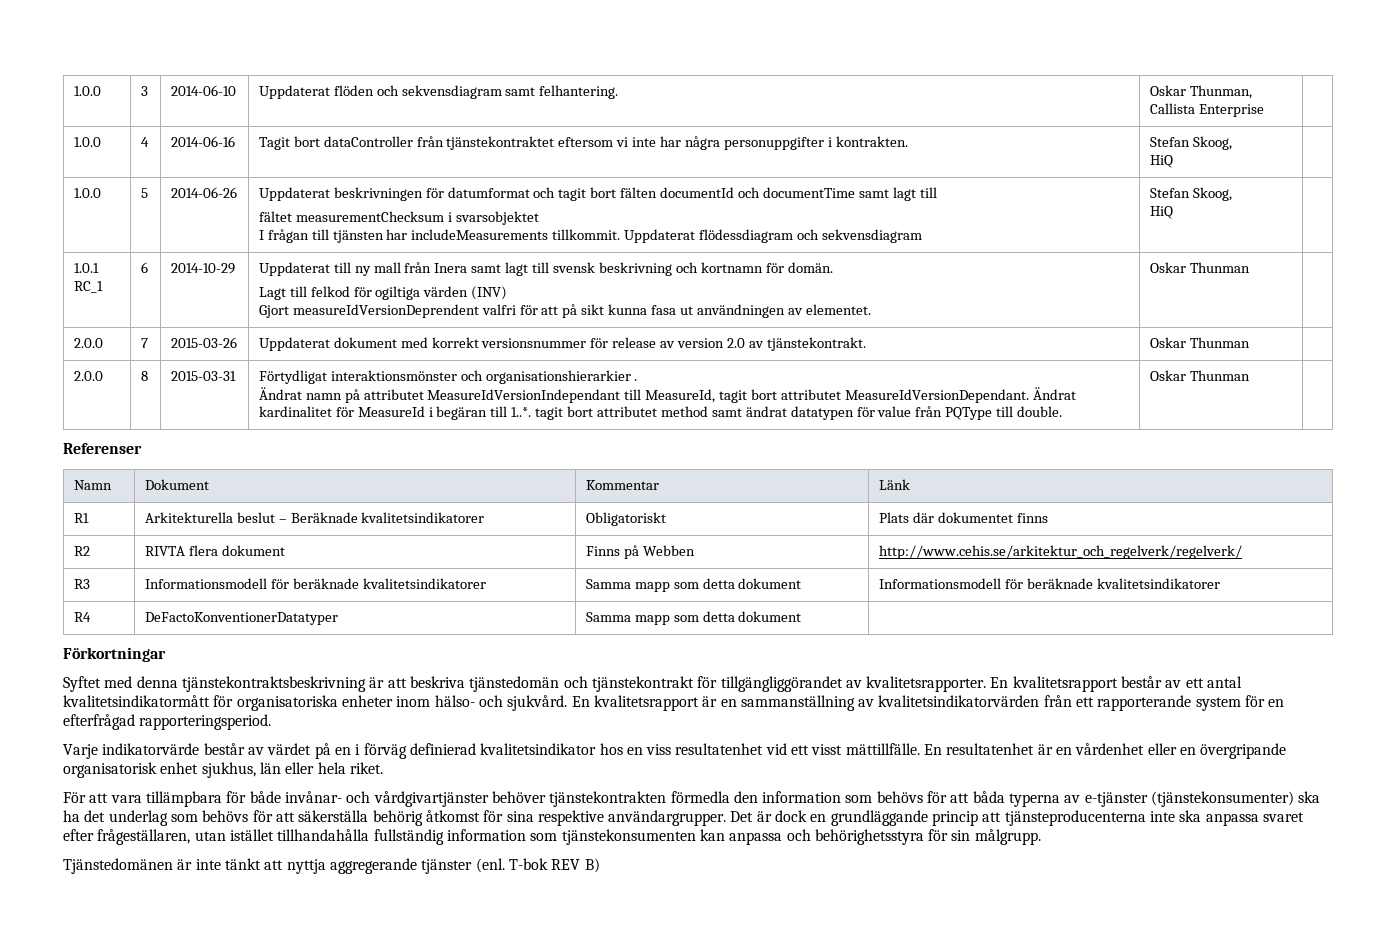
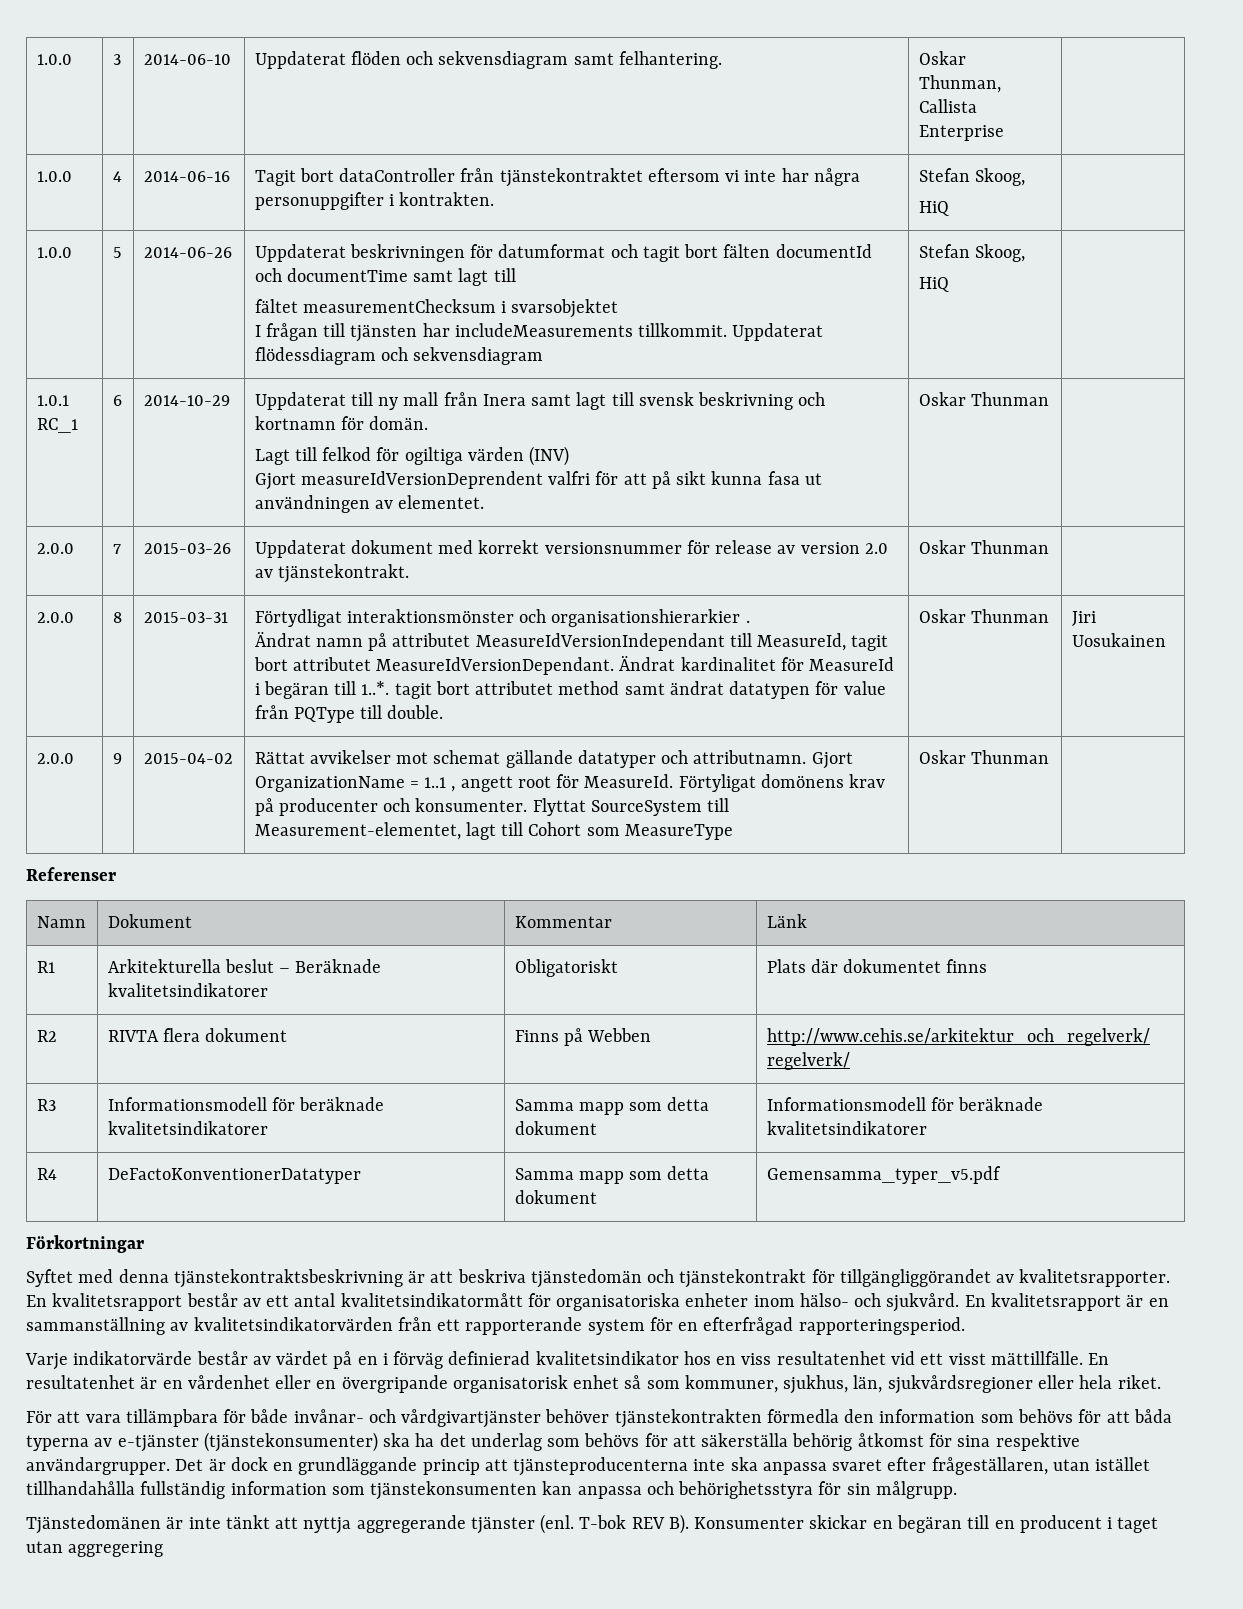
(1250, 375) none -> [1071,611,1096,626] [1071,633,1166,647] [36,753,74,764] [112,753,122,764] [143,753,233,764] [254,750,853,769] [254,774,886,792] [254,798,730,816] [254,822,733,840] [918,750,1049,764] | Jiri Uosukainen // 2.0.0 | 9 | 2015-04-02 | Rättat avvikelser mot schemat gällande datatyper och attributnamn. Gjort OrganizationName = 1..1 , angett root för MeasureId. Förtyligat domönens krav på producenter och konsumenter. Flyttat SourceSystem till Measurement-elementet, lagt till Cohort som MeasureType | Oskar Thunman
(802, 616) none -> [766,1166,1001,1184] Gemensamma_typer_v5.pdf
[201,762,281,778] sjukhus, län -> [624,1375,1033,1394] så som kommuner, sjukhus, län, sjukvårdsregioner
[584,858,600,873] B) -> [668,1514,1159,1534] [26,1541,164,1557] B). Konsumenter skickar en begäran till en producent i taget utan aggregering

